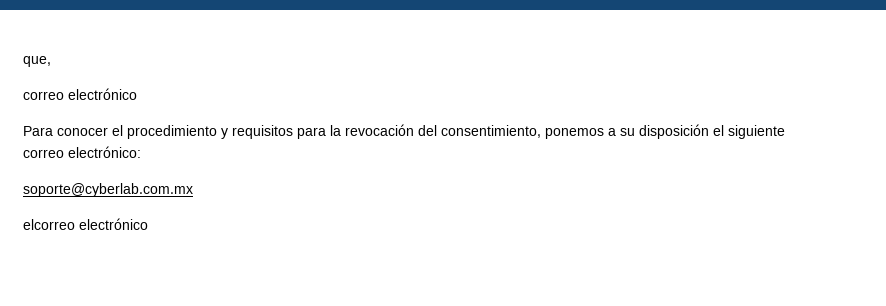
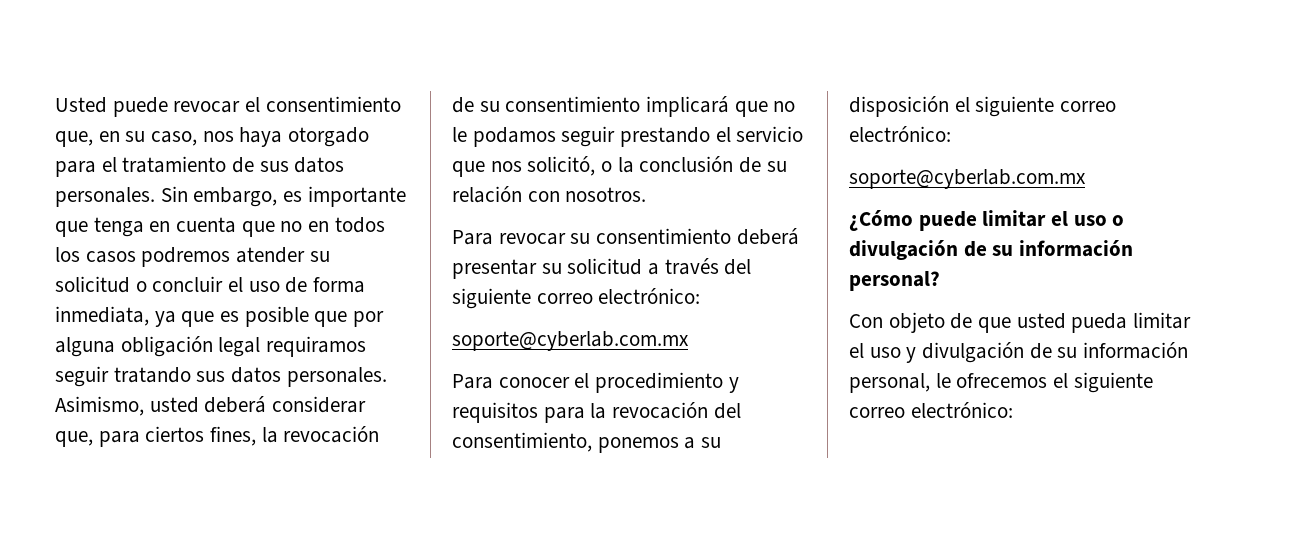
[23,56,51,67] [23,88,137,100] que, // correo electrónico -> [55,96,401,117] [55,127,370,147] [55,156,345,177] [55,186,406,207] [55,217,385,237] [55,247,330,267] [55,276,366,293] [55,306,385,327] [55,336,367,357] [55,366,387,387] [55,396,367,416] [55,426,380,447] [452,96,796,117] [452,126,804,147] [452,156,787,177] [452,186,647,203] [452,228,799,245] [452,258,752,279] [452,288,701,309] [452,331,689,351] Usted puede revocar el consentimiento que, en su caso, nos haya otorgado para el tratamiento de sus datos personales. Sin embargo, es importante que tenga en cuenta que no en todos los casos podremos atender su solicitud o concluir el uso de forma inmediata, ya que es posible que por alguna obligación legal requiramos seguir tratando sus datos personales. Asimismo, usted deberá considerar que, para ciertos fines, la revocación de su consentimiento implicará que no le podamos seguir prestando el servicio que nos solicitó, o la conclusión de su relación con nosotros. // Para revocar su consentimiento deberá presentar su solicitud a través del siguiente correo electrónico: // soporte@cyberlab.com.mx
[23,218,148,230] elcorreo electrónico -> [849,210,1125,231] [849,240,1134,260] [849,271,940,291] [849,312,1192,333] [849,342,1189,363] [849,372,1153,393] [849,402,1013,418] ¿Cómo puede limitar el uso o divulgación de su información personal? // Con objeto de que usted pueda limitar el uso y divulgación de su información personal, le ofrecemos el siguiente correo electrónico:

